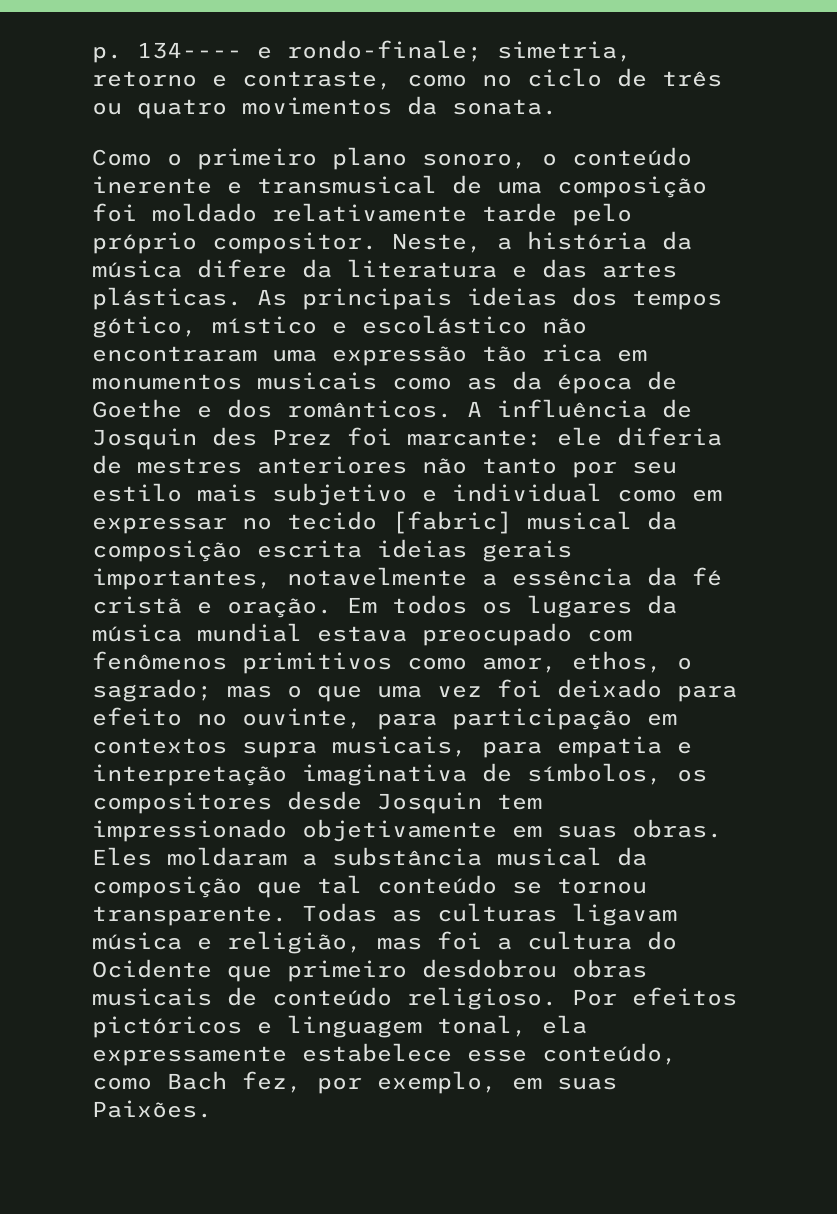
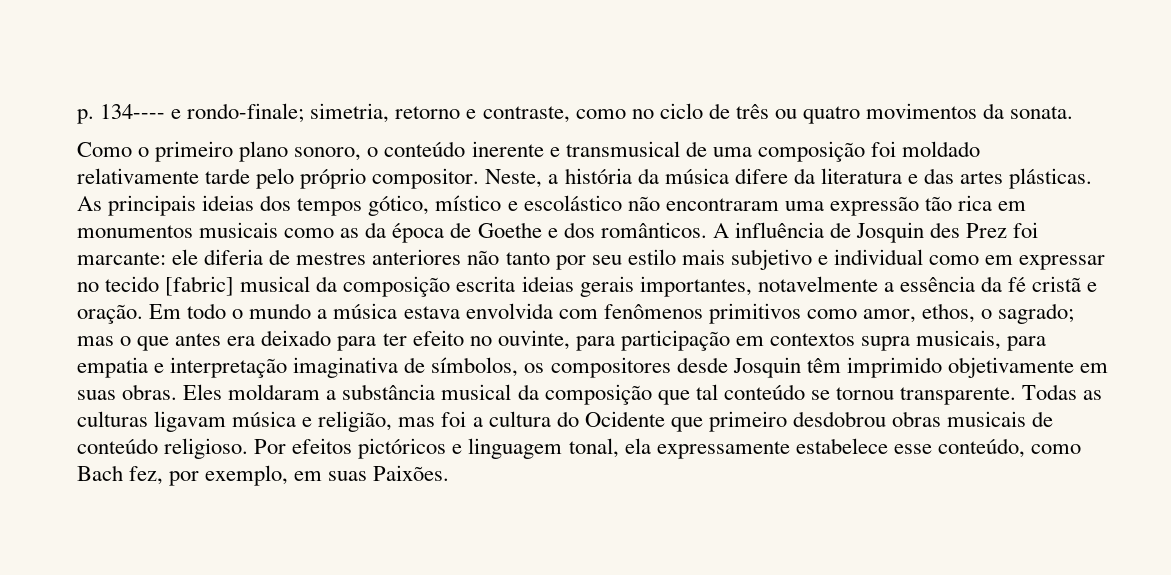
[392,595,677,618] [92,623,572,646] todos os lugares da música mundial estava preocupado -> [187,303,553,319] todo o mundo a música estava envolvida
[377,679,542,698] uma vez foi -> [175,333,256,346] antes era
(737, 693) none -> [382,333,407,346] ter
[497,794,542,810] [92,819,287,842] tem impressionado -> [806,357,942,378] têm imprimido

